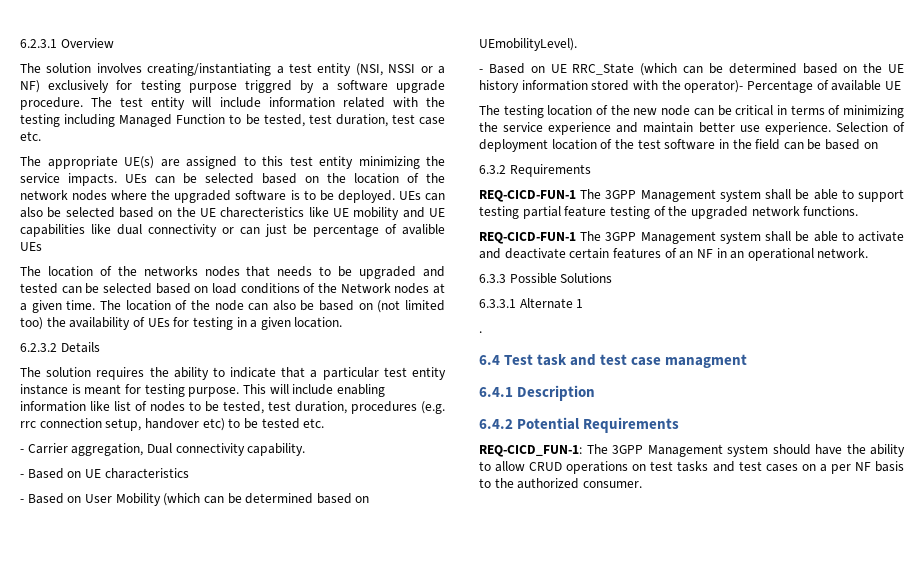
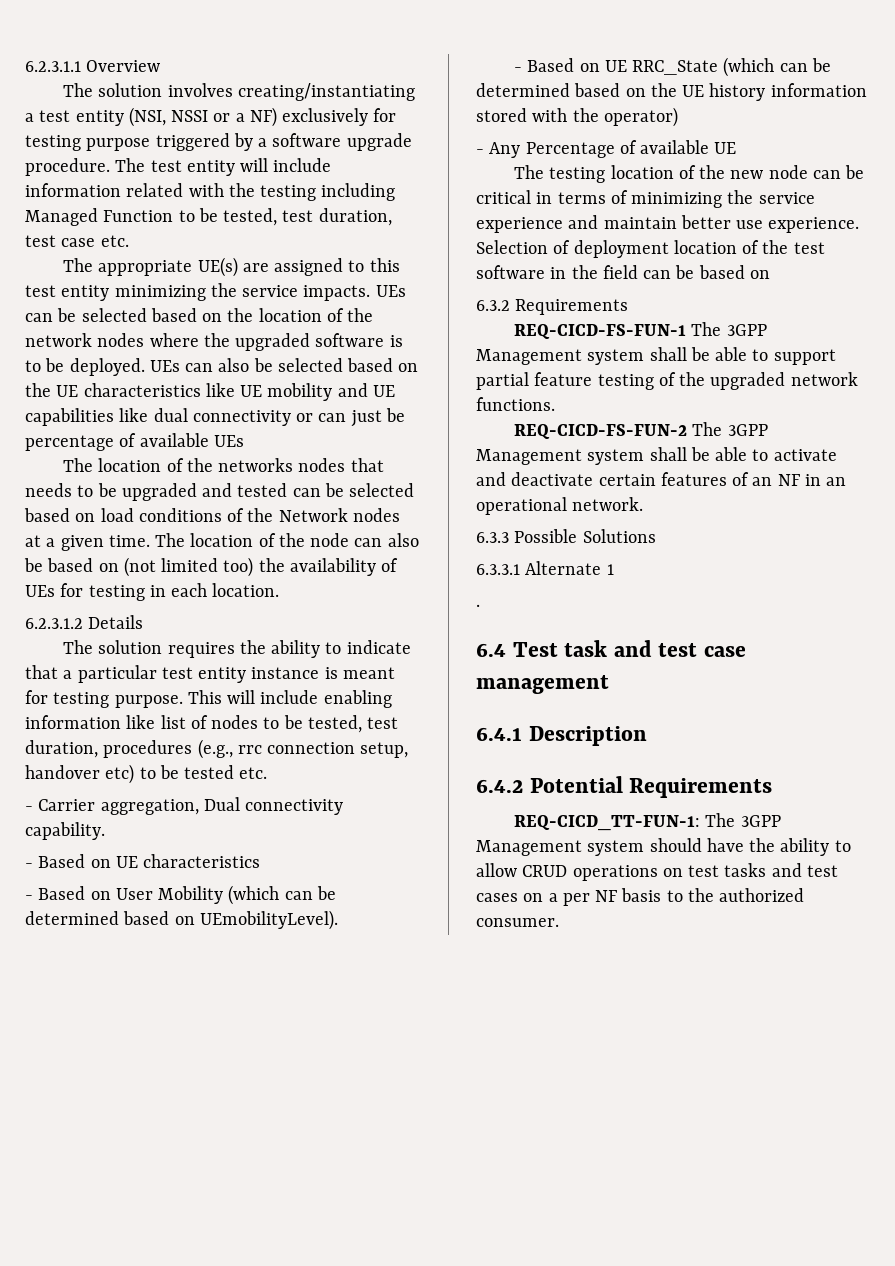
[20,39,57,48] 6.2.3.1 -> [25,61,81,72] 6.2.3.1.1
[245,80,293,93] triggred -> [155,133,230,151] triggered
[220,207,305,218] charecteristics -> [83,383,201,397] characteristics
[402,224,445,235] avalible -> [139,433,209,447] available
[250,317,291,330] a given -> [171,583,208,597] each
[20,343,57,352] 6.2.3.2 -> [25,618,83,629] 6.2.3.1.2
[421,401,445,414] (e.g. -> [197,739,233,759] (e.g.,
[684,80,744,93] operator)- -> [603,107,678,127] [476,142,521,158] operator) // - Any
[479,190,576,202] REQ-CICD-FUN-1 -> [514,324,687,339] REQ-CICD-FS-FUN-1
[479,206,519,219] testing -> (836, 357) none
[479,232,576,244] REQ-CICD-FUN-1 -> [514,424,688,439] REQ-CICD-FS-FUN-2
[665,354,748,368] managment -> [476,675,609,694] management
[479,445,582,457] REQ-CICD_FUN-1: -> [514,815,701,831] REQ-CICD_TT-FUN-1:

